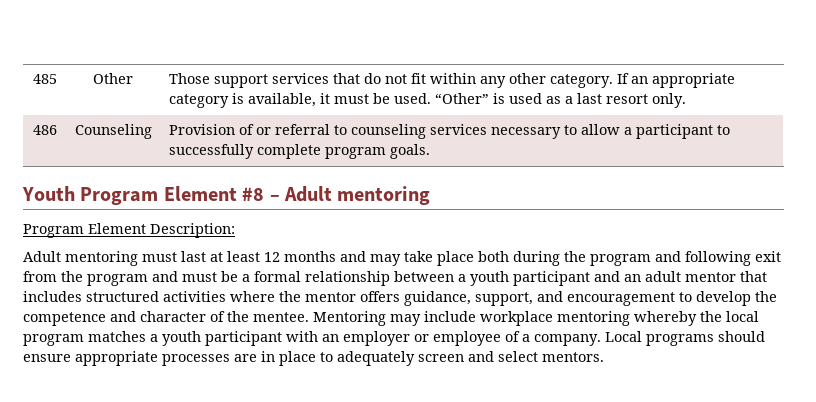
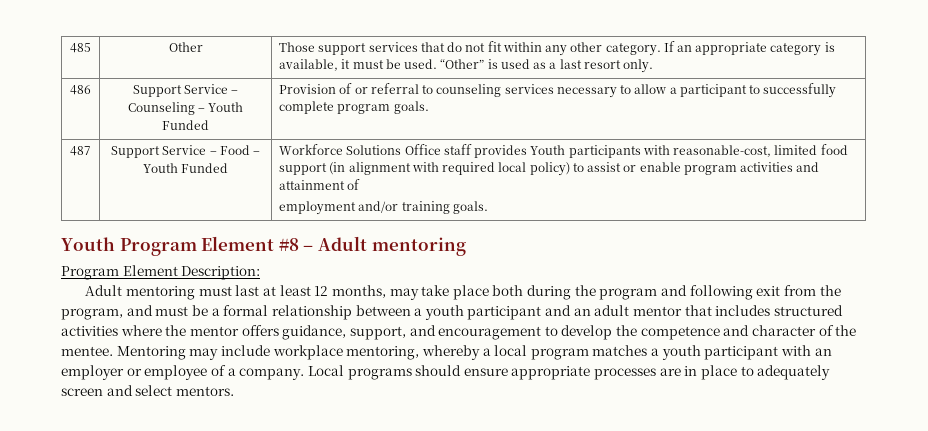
[74,124,152,139] Counseling -> [132,84,239,97] [127,102,244,115] [162,120,209,130] Support Service – Counseling – Youth Funded
(430, 151) none -> [70,146,91,156] [111,145,260,158] [142,163,229,173] [279,144,848,158] [279,162,820,176] [279,179,361,190] [279,201,488,215] // 487 | Support Service – Food – Youth Funded | Workforce Solutions Office staff provides Youth participants with reasonable-cost, limited food support (in alignment with required local policy) to assist or enable program activities and attainment of // employment and/or training goals.
[284,251,366,262] months and -> [331,285,386,298] months,
[87,274,148,286] program -> [61,308,123,320] program,
[557,311,722,326] mentoring whereby the -> [346,345,491,360] mentoring, whereby a

